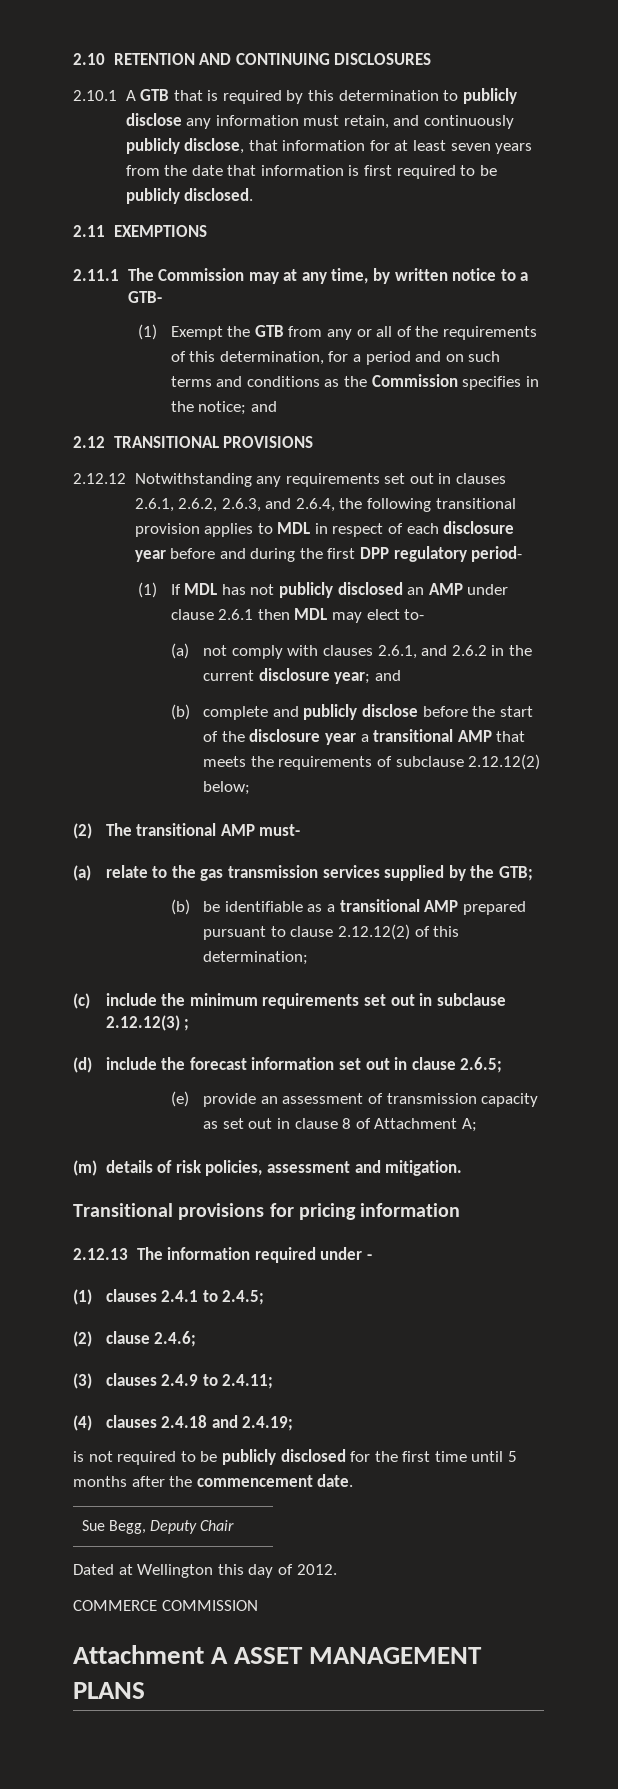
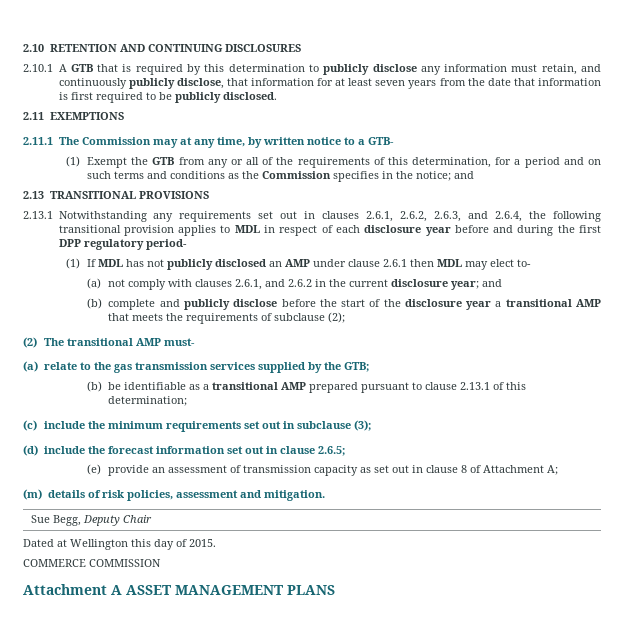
[73,436,105,448] 2.12 -> [23,191,44,199] 2.13
[73,473,126,484] 2.12.12 -> [23,211,53,219] 2.13.1
[468,754,541,770] [203,781,251,795] 2.12.12(2) below; -> [328,312,346,323] (2);
[338,924,411,940] 2.12.12(2) -> [460,382,491,390] 2.13.1
[105,1015,190,1031] 2.12.12(3) ; -> [354,420,372,431] (3);
[73,1203,461,1220] [73,1247,372,1263] [73,1289,265,1305] [73,1331,197,1347] [73,1373,274,1389] [73,1415,294,1431] [73,1449,518,1465] [73,1474,354,1487] // Transitional provisions for pricing information // 2.12.13 The information required under - // (1) clauses 2.4.1 to 2.4.5; // (2) clause 2.4.6; // (3) clauses 2.4.9 to 2.4.11; // (4) clauses 2.4.18 and 2.4.19; // is not required to be publicly disclosed for the first time until 5 months after the commencement date. -> (325, 495) none
[296,1564,337,1575] 2012. -> [189,539,216,547] 2015.

